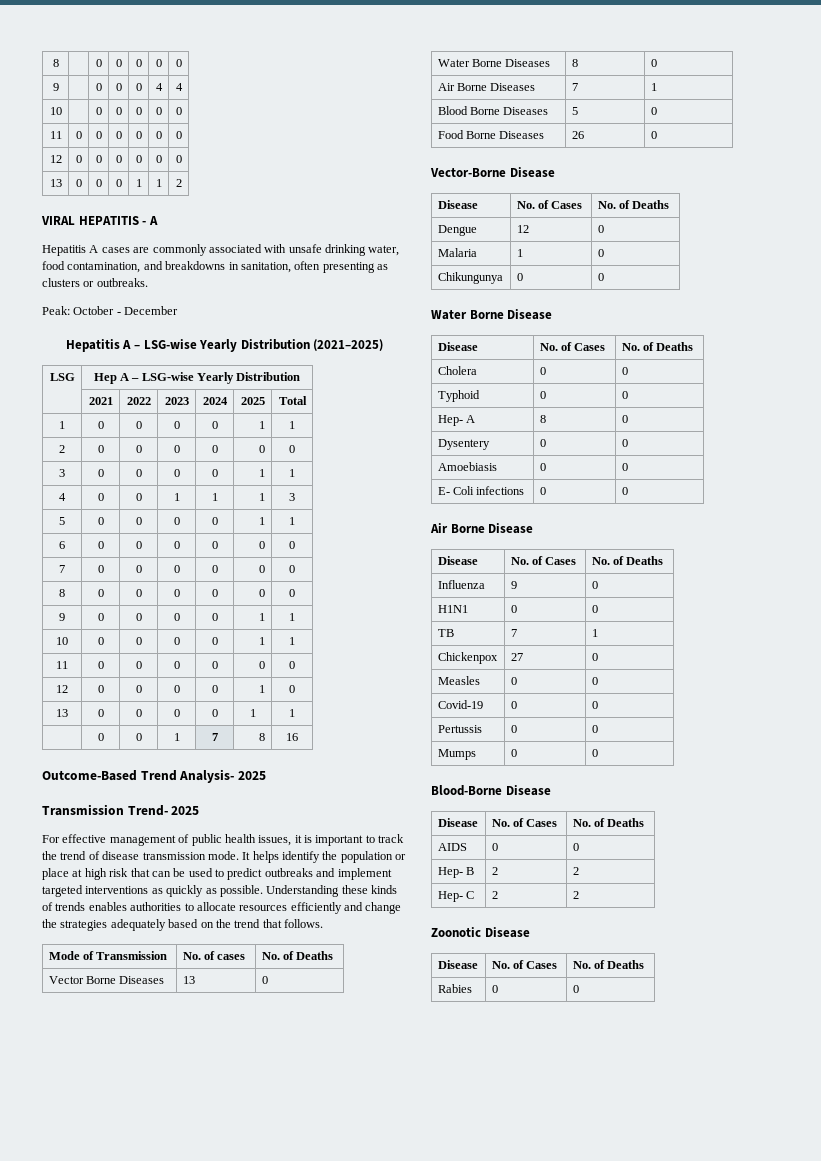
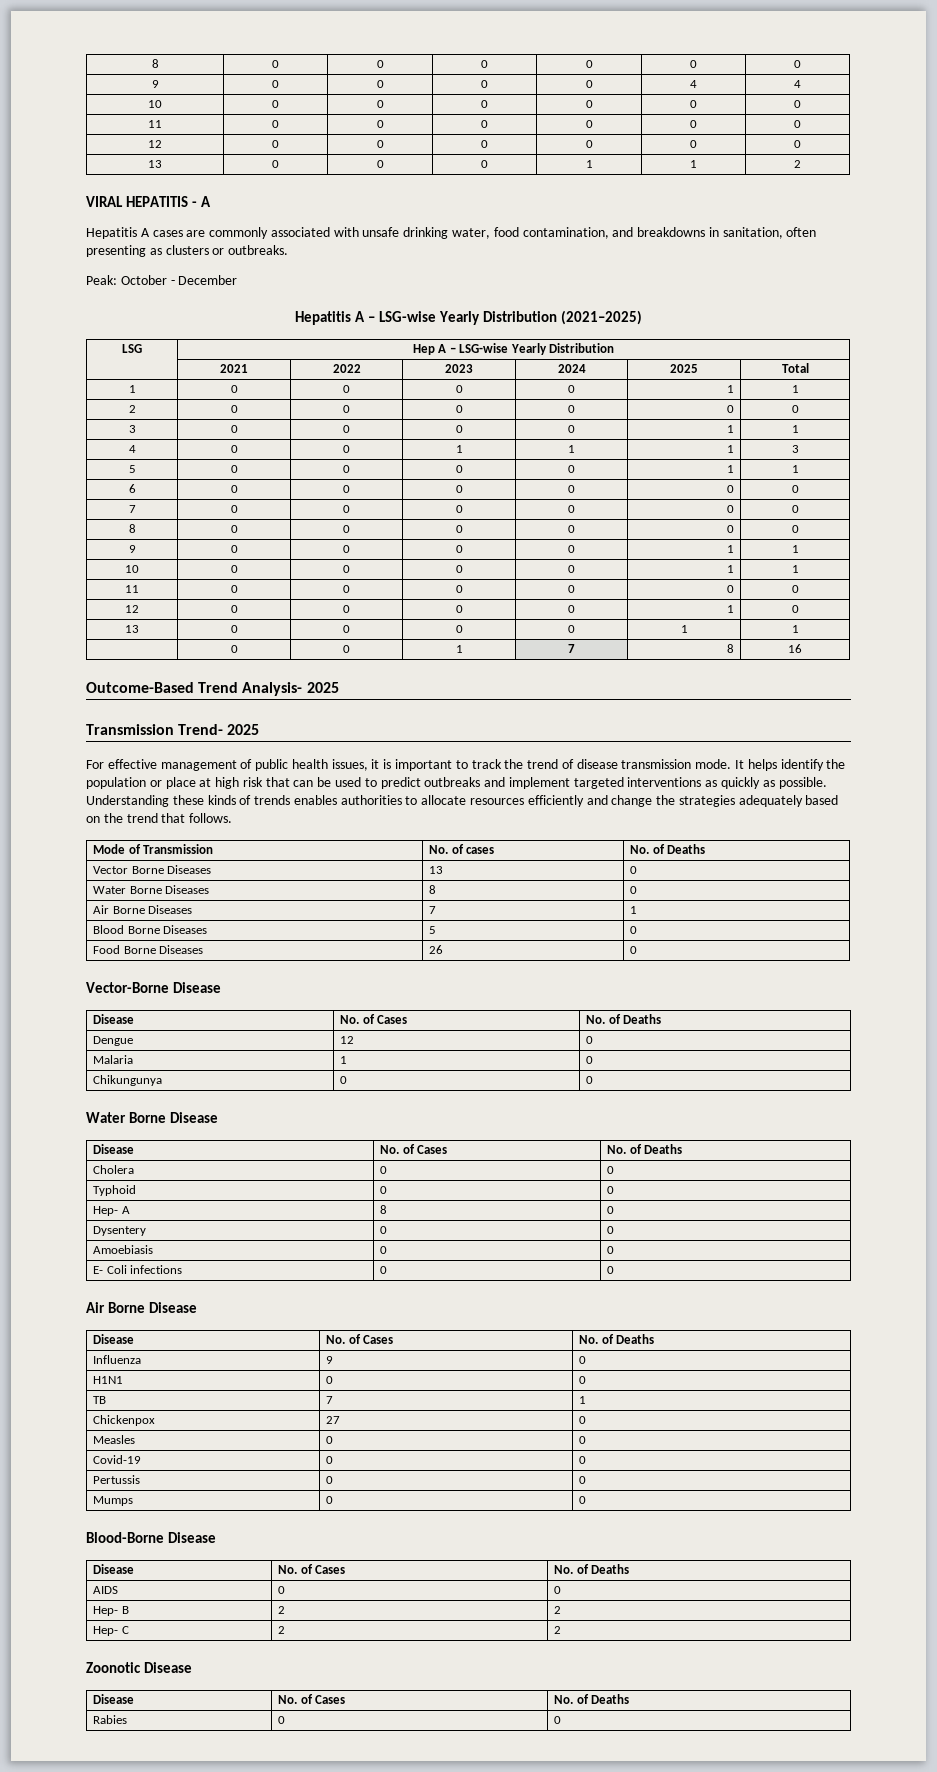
[52,59,59,67] [95,59,102,67] [115,59,122,67] [135,59,142,67] [155,59,162,67] [175,59,182,67] [52,83,59,91] 8 | | 0 | 0 | 0 | 0 | 0 // 9 | -> [151,59,159,68] [272,60,279,68] [376,60,384,68] [481,60,488,68] [585,60,593,68] [690,60,697,68] [794,60,801,68] [151,80,159,88] [272,80,279,88] 8 | 0 | 0 | 0 | 0 | 0 | 0 // 9 | 0
(62, 111) none -> [272,100,279,108] 0

